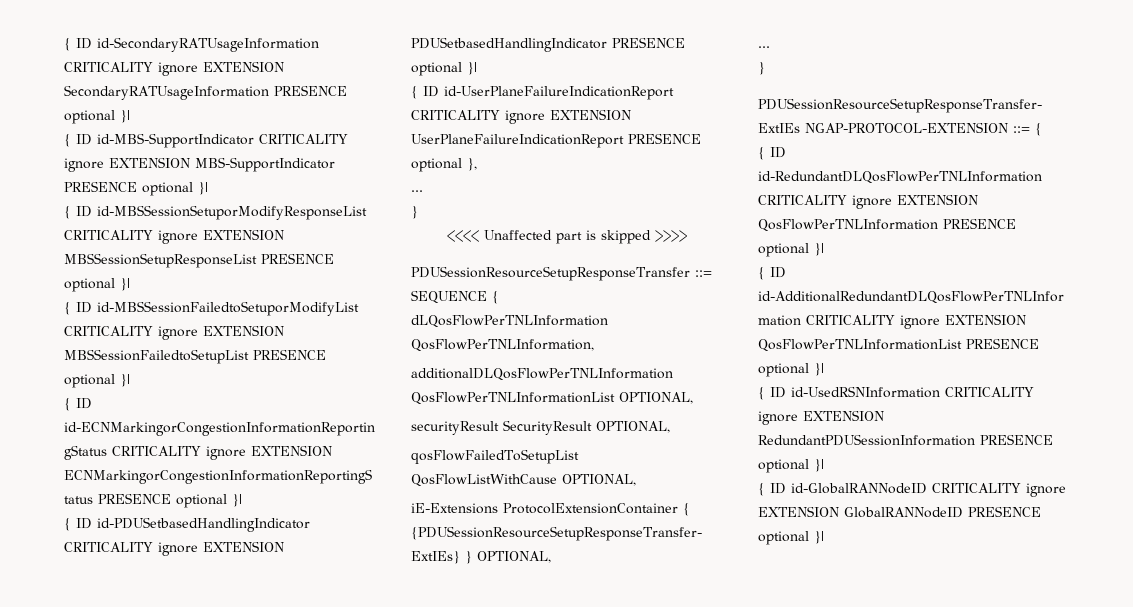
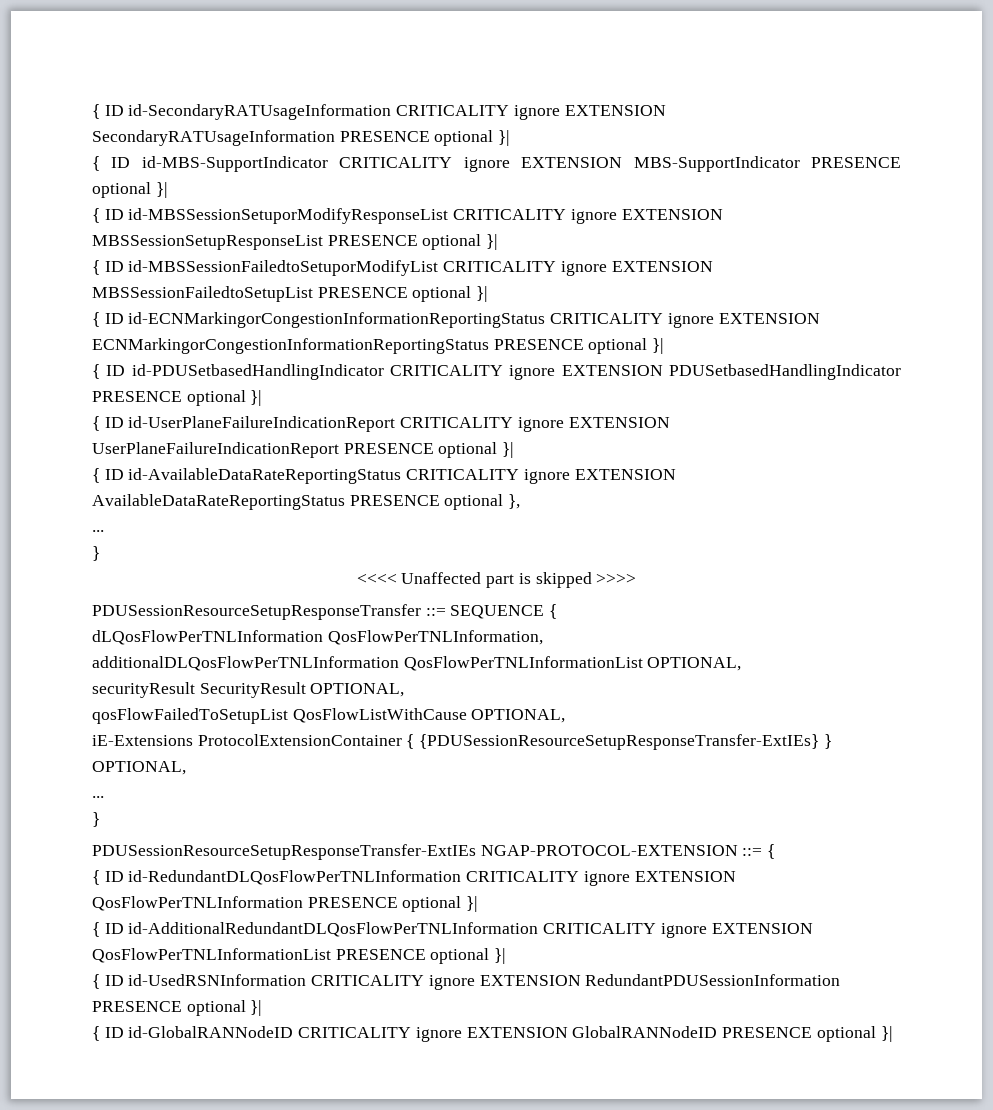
(462, 165) none -> [502,442,515,458] [92,468,676,484] [92,494,504,510] }| // { ID id-AvailableDataRateReportingStatus CRITICALITY ignore EXTENSION AvailableDataRateReportingStatus PRESENCE optional

